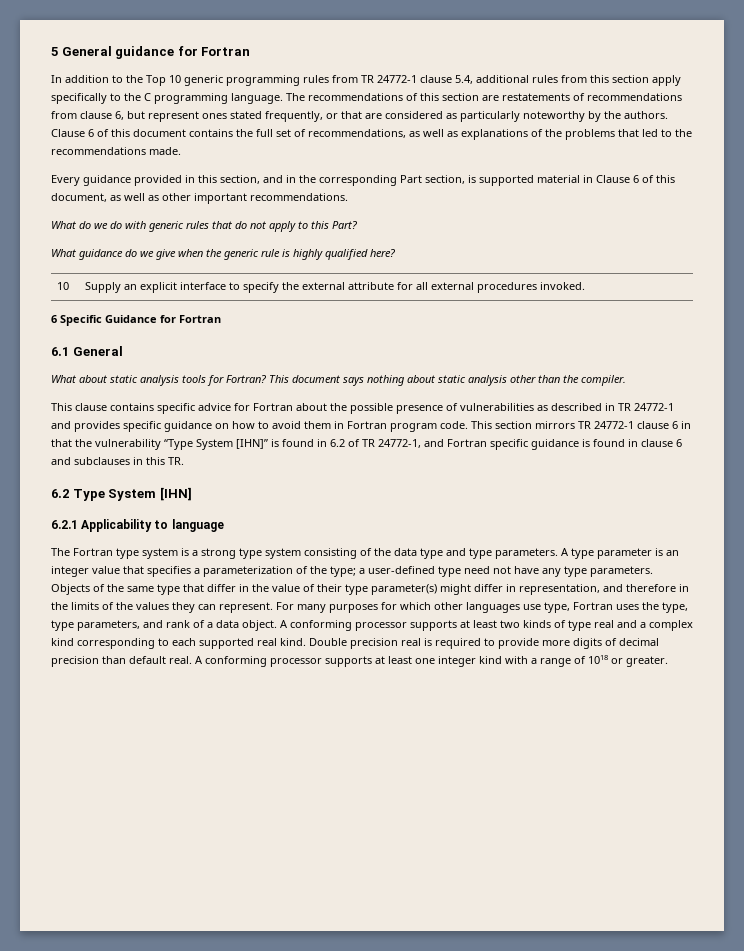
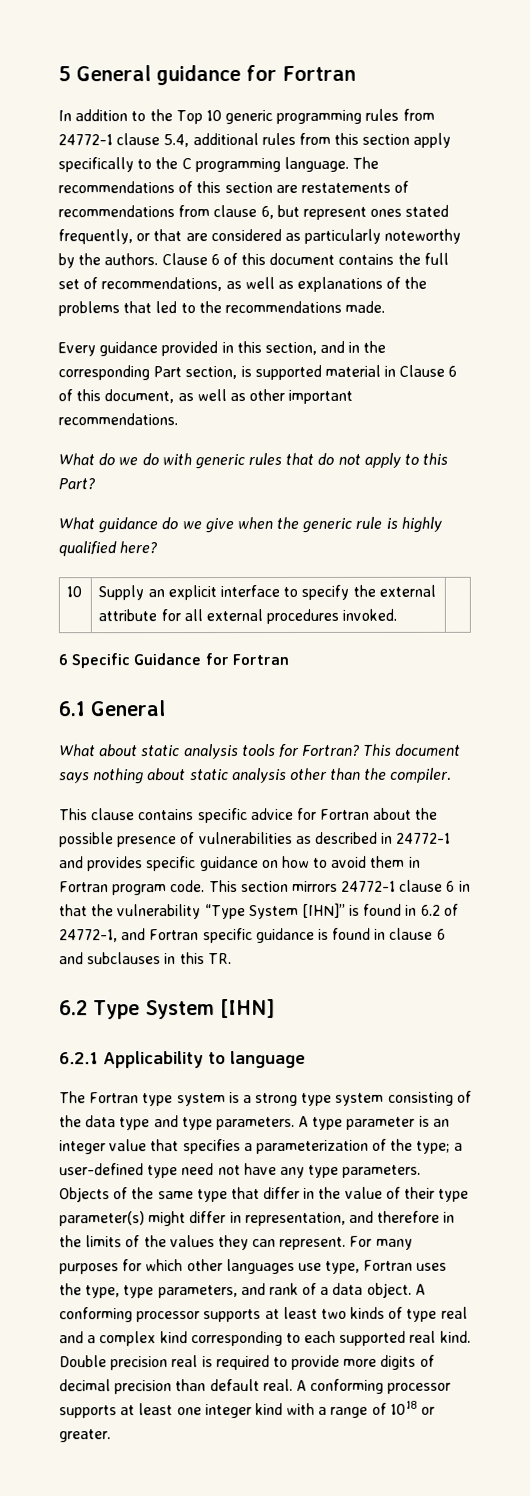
[361,75,374,83] TR -> (435, 114) none
[618,403,631,411] TR -> (394, 838) none
[578,421,591,429] TR -> (338, 886) none
[362,439,375,447] TR -> (459, 909) none

